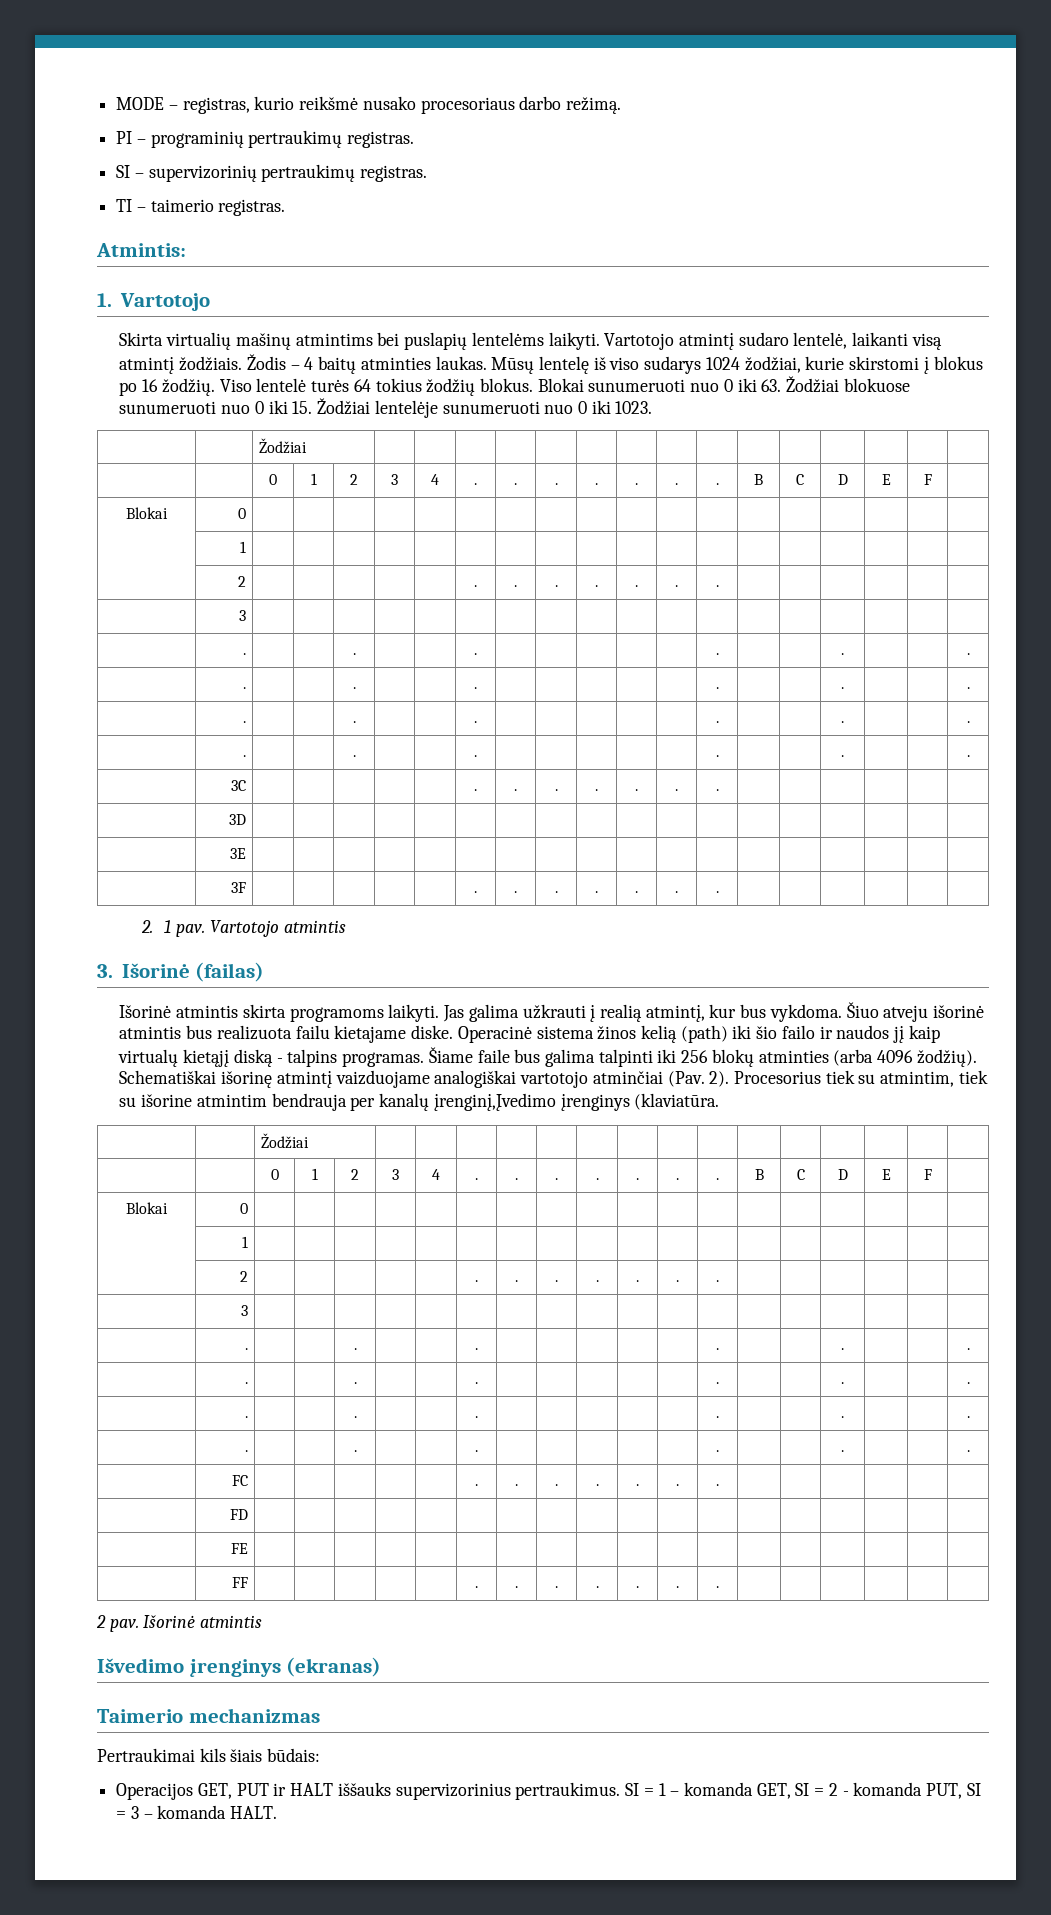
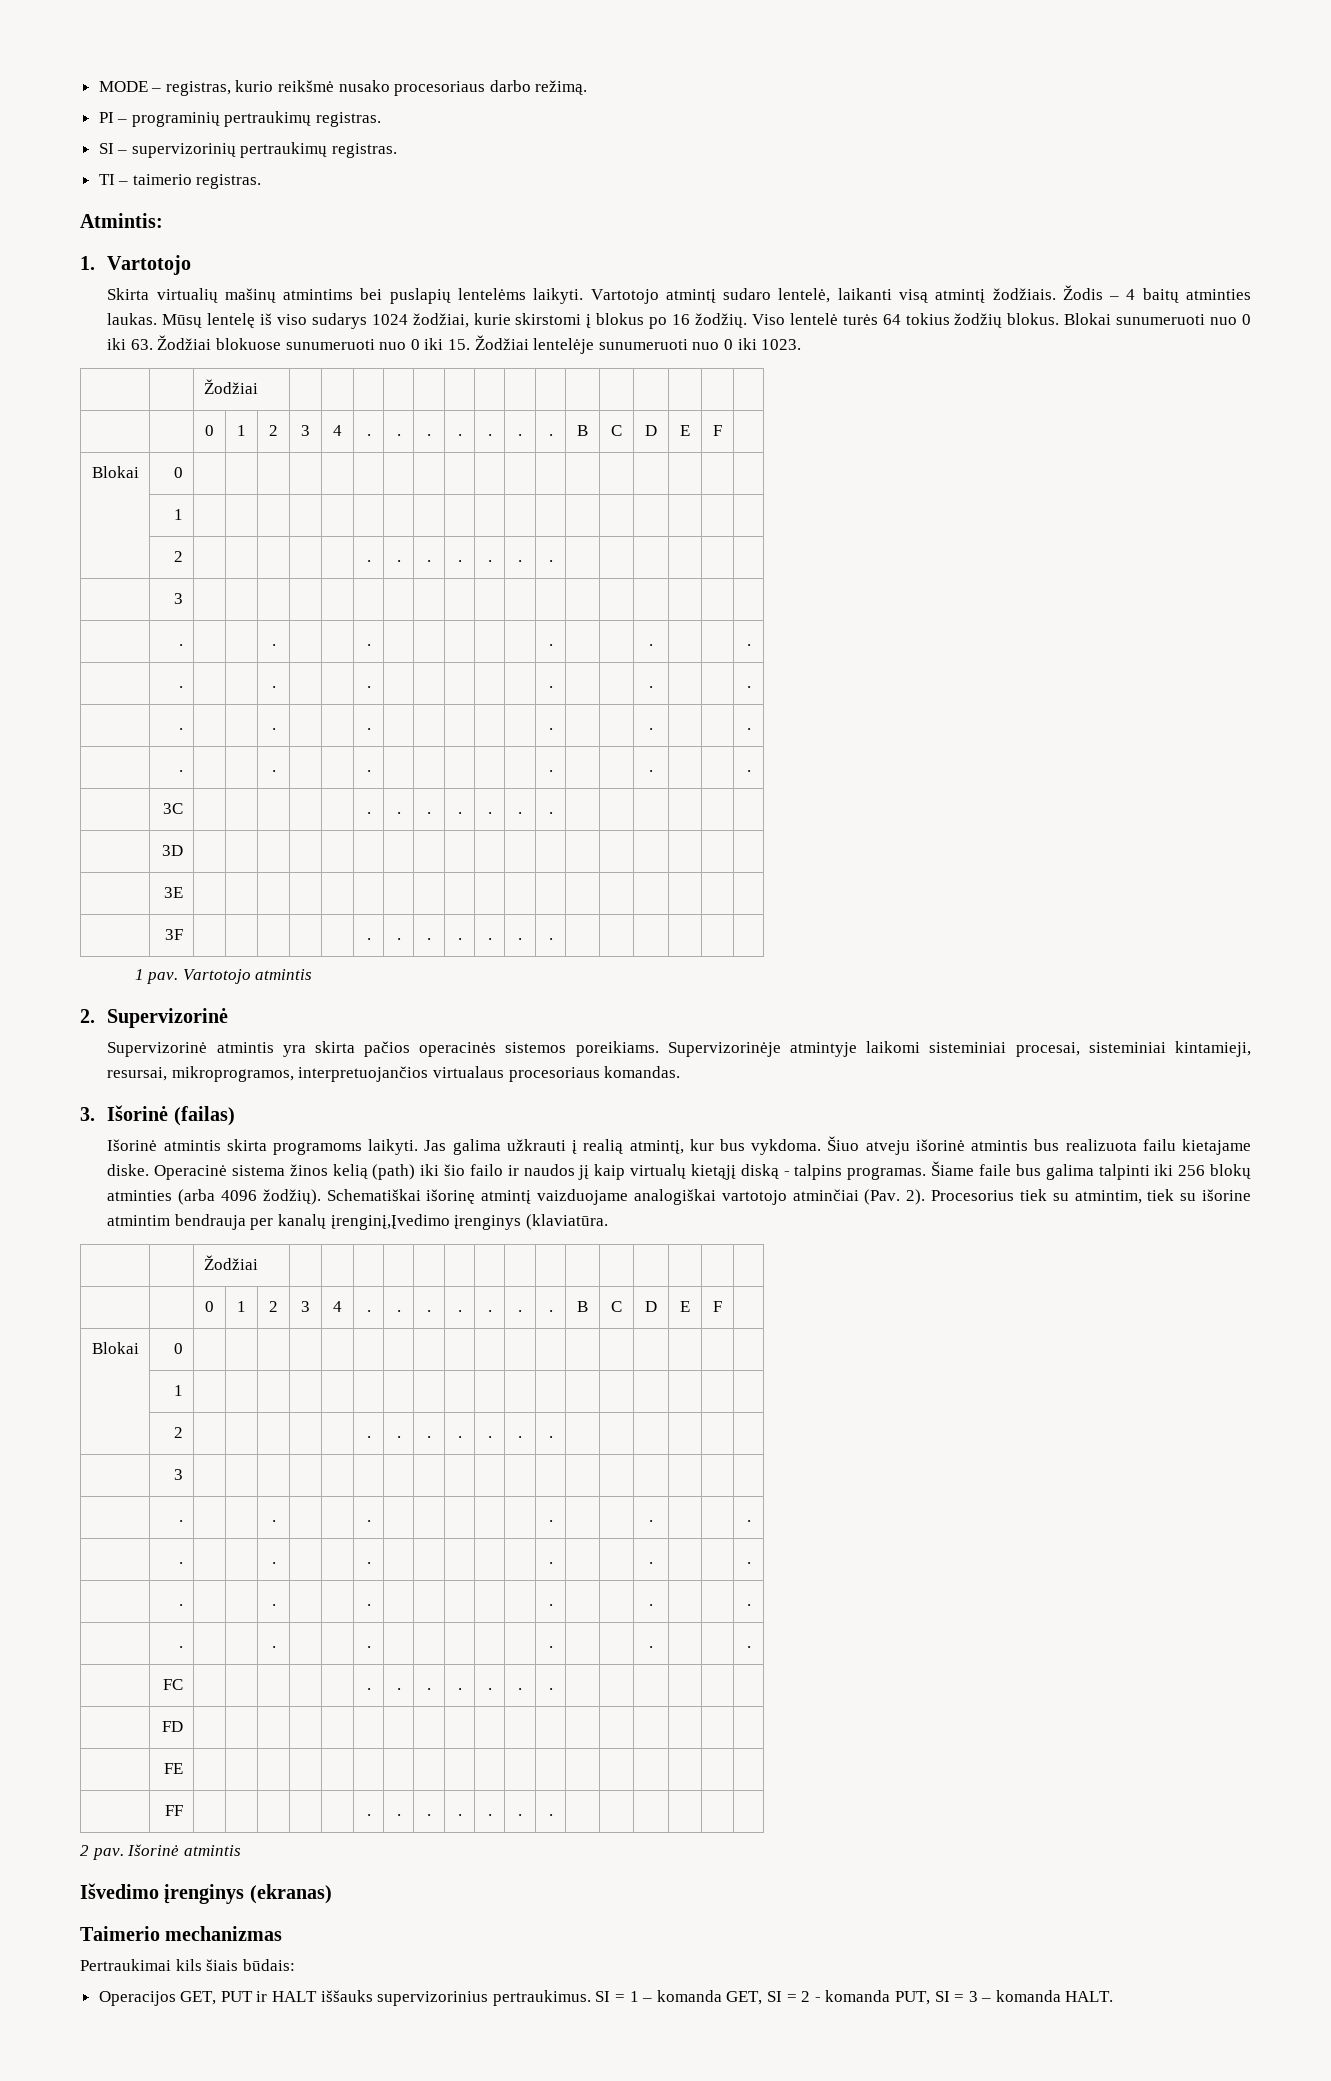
[140,920,153,933] 2. -> (553, 939) none
(346, 926) none -> [80,1008,229,1028] [107,1041,1251,1057] [107,1066,681,1082] // 2. Supervizorinė // Supervizorinė atmintis yra skirta pačios operacinės sistemos poreikiams. Supervizorinėje atmintyje laikomi sisteminiai procesai, sisteminiai kintamieji, resursai, mikroprogramos, interpretuojančios virtualaus procesoriaus komandas.

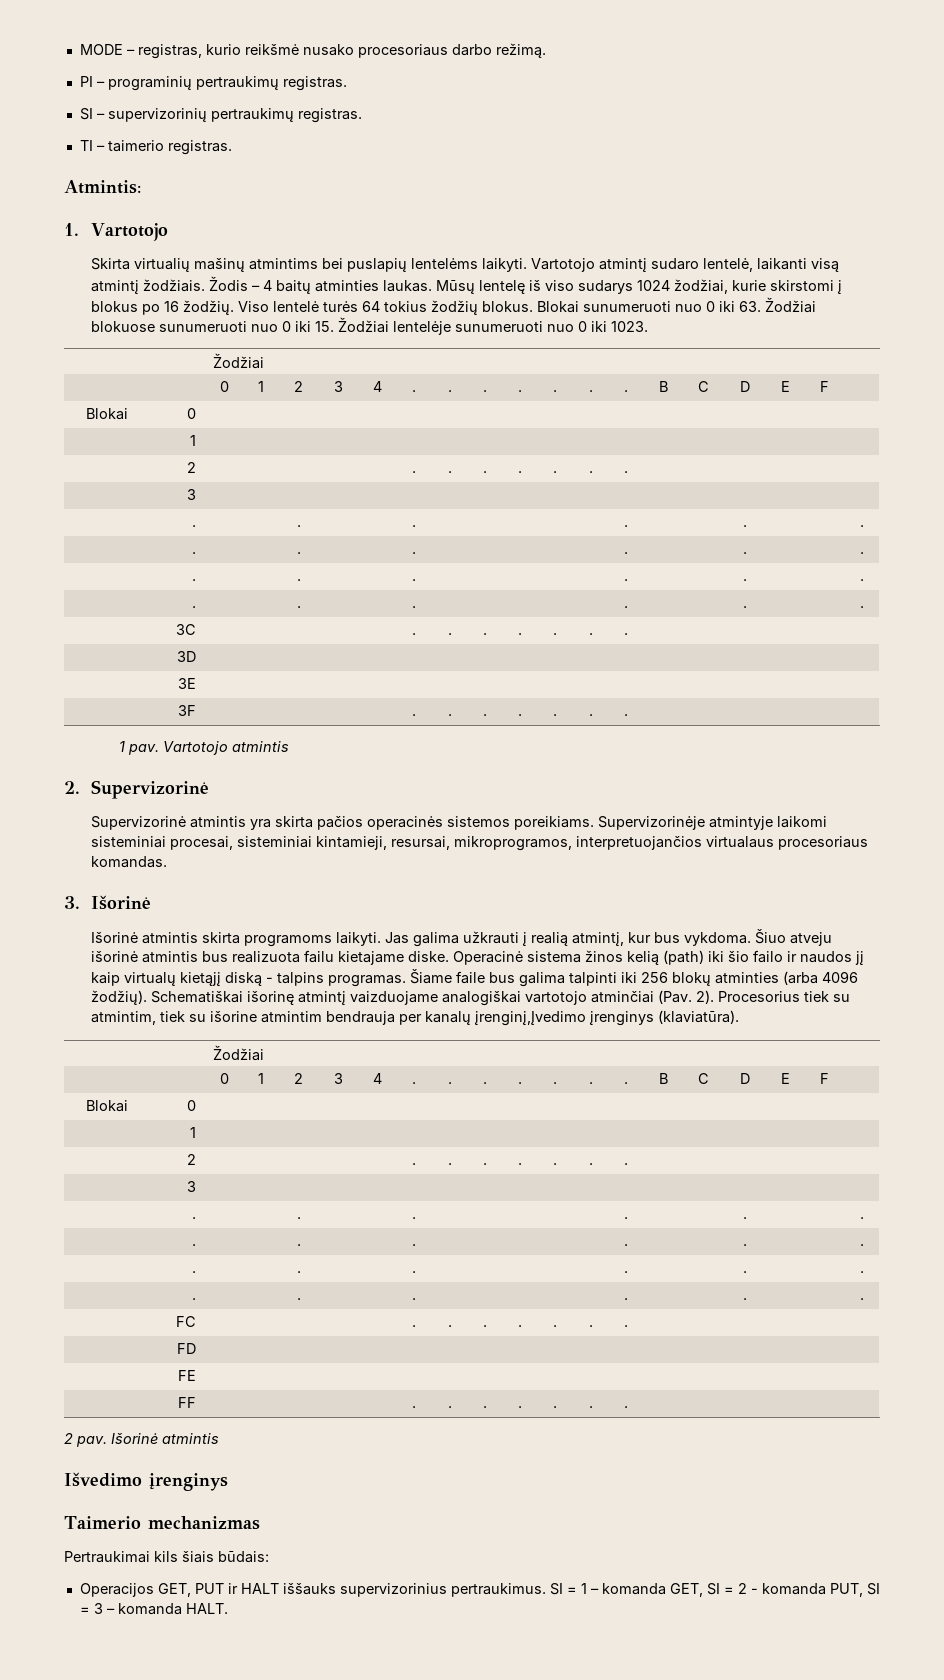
[173,1106,235,1126] (failas) -> (152, 902) none
[525,1214,608,1230] (klaviatūra. -> [658,1010,740,1024] (klaviatūra).
[249,1884,332,1904] (ekranas) -> (228, 1482) none

